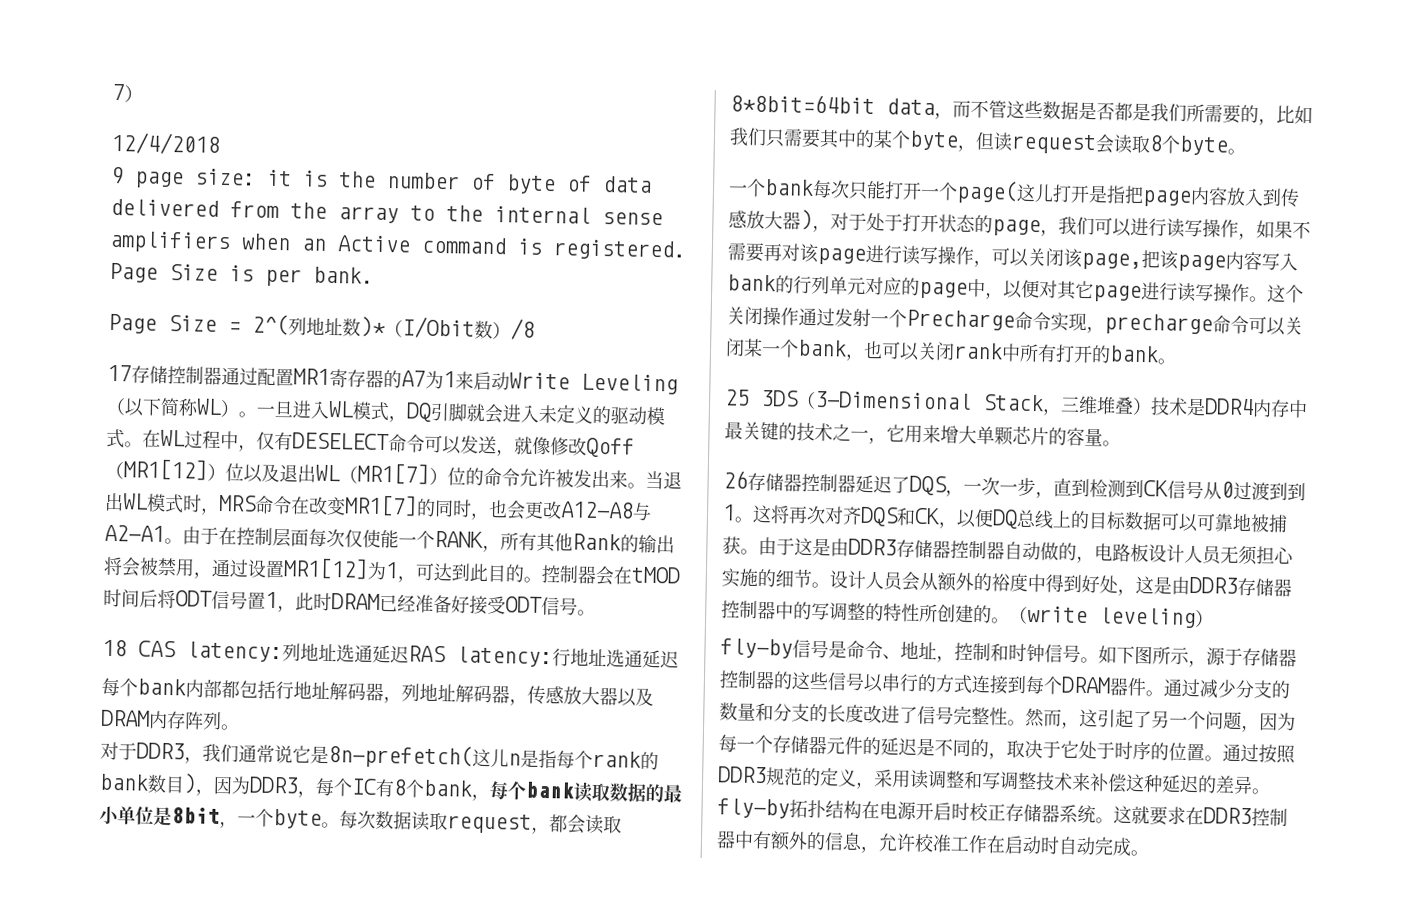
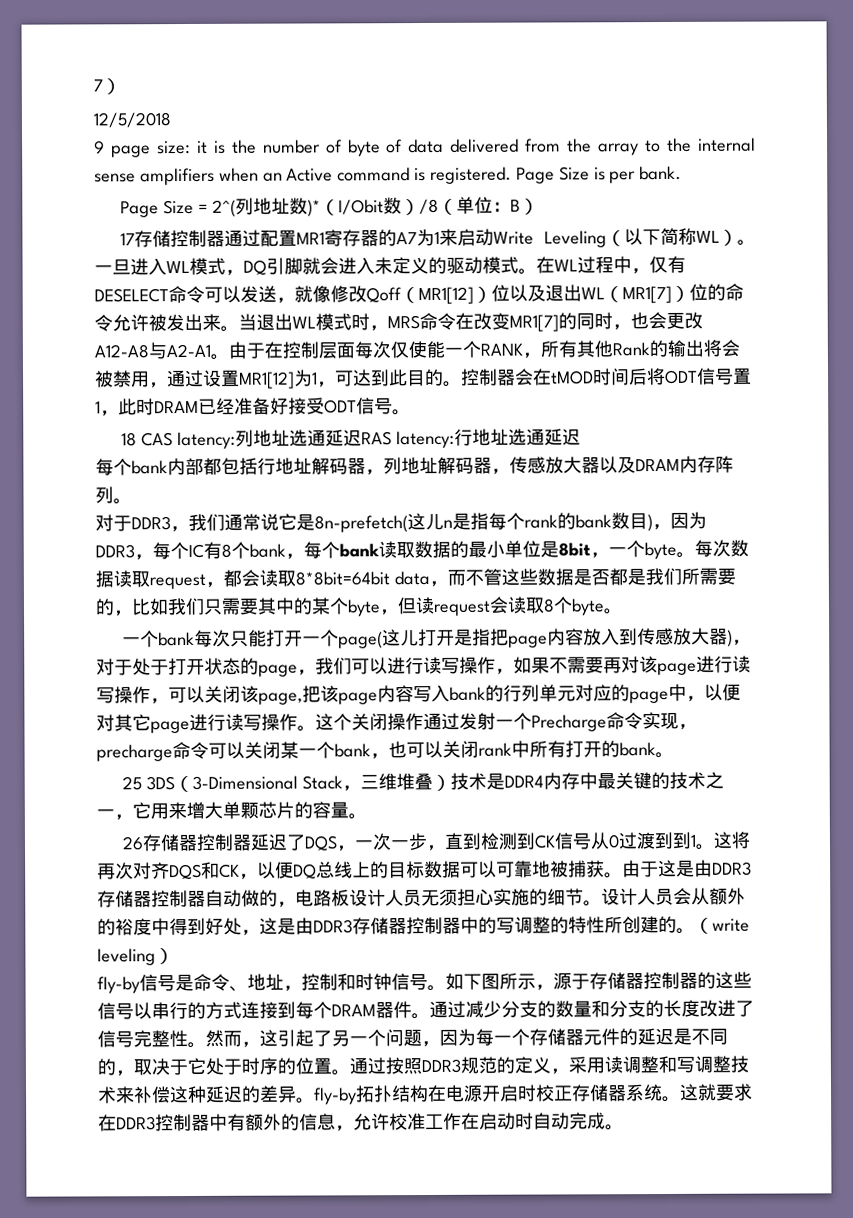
[111,131,220,155] 12/4/2018 -> [93,112,171,128] 12/5/2018
(535, 329) none -> [437,196,539,215] （单位：B）

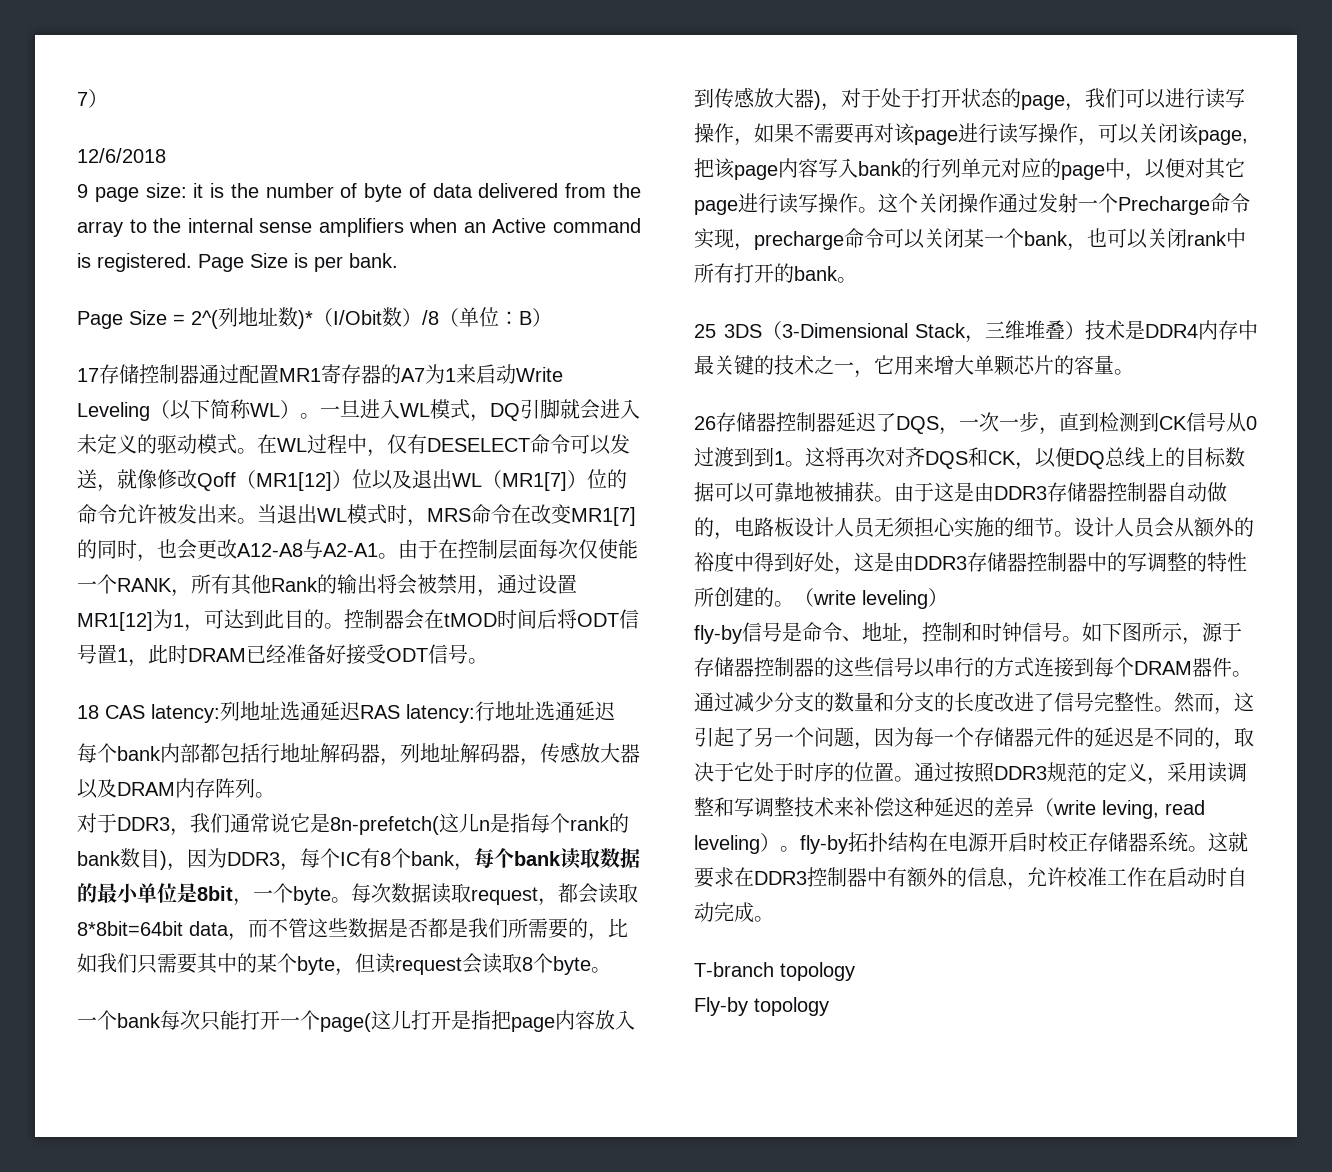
[93,112,171,128] 12/5/2018 -> [77,148,166,163] 12/6/2018
(297, 1094) none -> [1034,798,1205,819] [694,833,780,854] （write leving, read leveling）
(624, 1127) none -> [694,962,855,981] [694,997,829,1016] // T-branch topology // Fly-by topology

